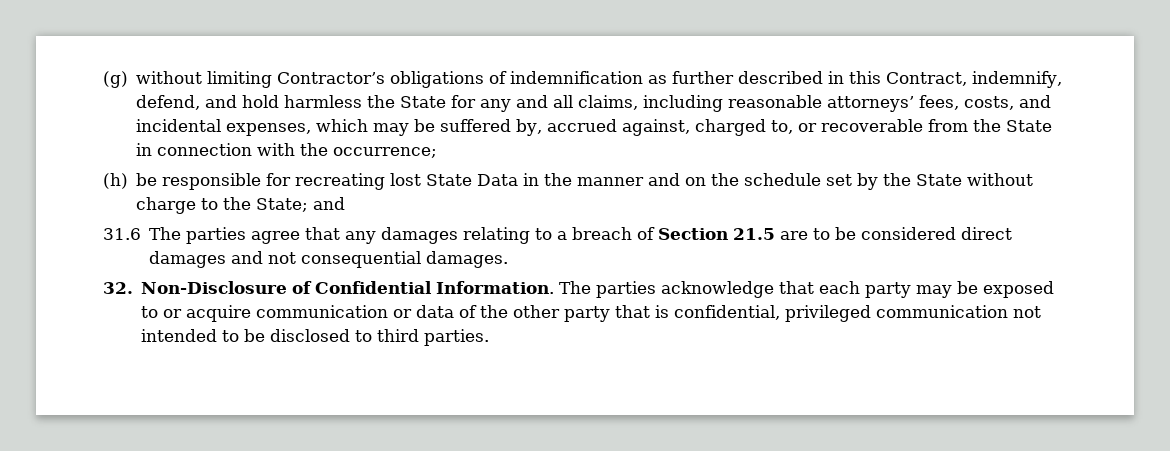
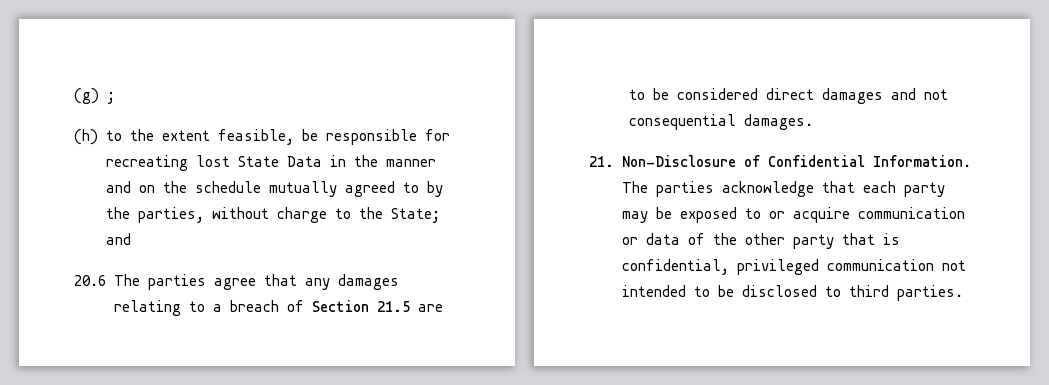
[136,71,1063,88] [136,95,1052,112] [136,119,1053,136] [136,143,438,158] [103,173,128,189] without limiting Contractor’s obligations of indemnification as further described in this Contract, indemnify, defend, and hold harmless the State for any and all claims, including reasonable attorneys’ fees, costs, and incidental expenses, which may be suffered by, accrued against, charged to, or recoverable from the State in connection with the occurrence; // (h) -> [106,92,115,104] [74,129,294,145] ; // (h) to the extent feasible,
[826,174,853,186] set -> [268,181,419,197] mutually agreed to
[916,174,963,186] State -> [137,207,204,223] parties,
[103,228,141,240] 31.6 -> [74,275,106,286] 20.6
[103,282,133,294] 32. -> [589,156,614,167] 21.

